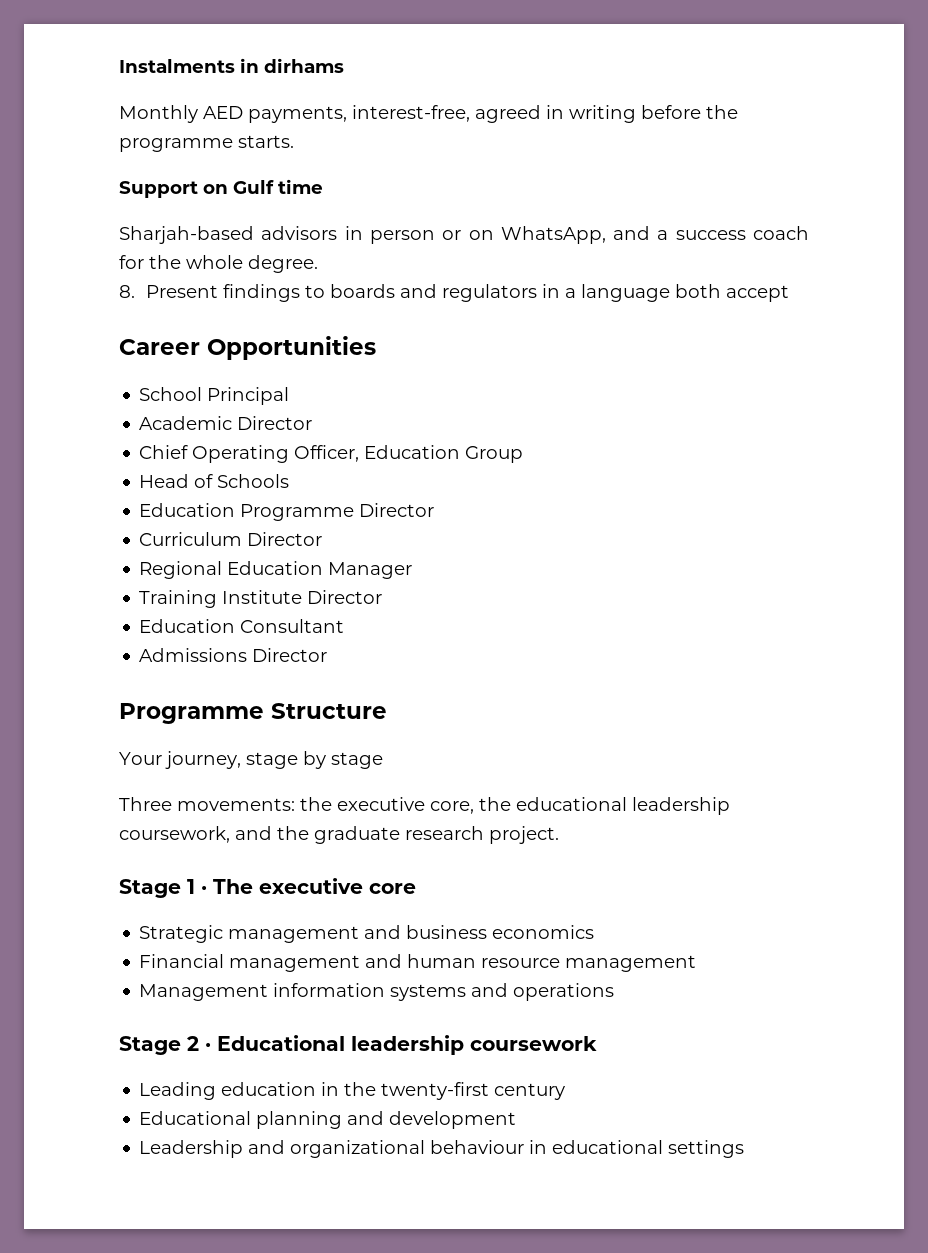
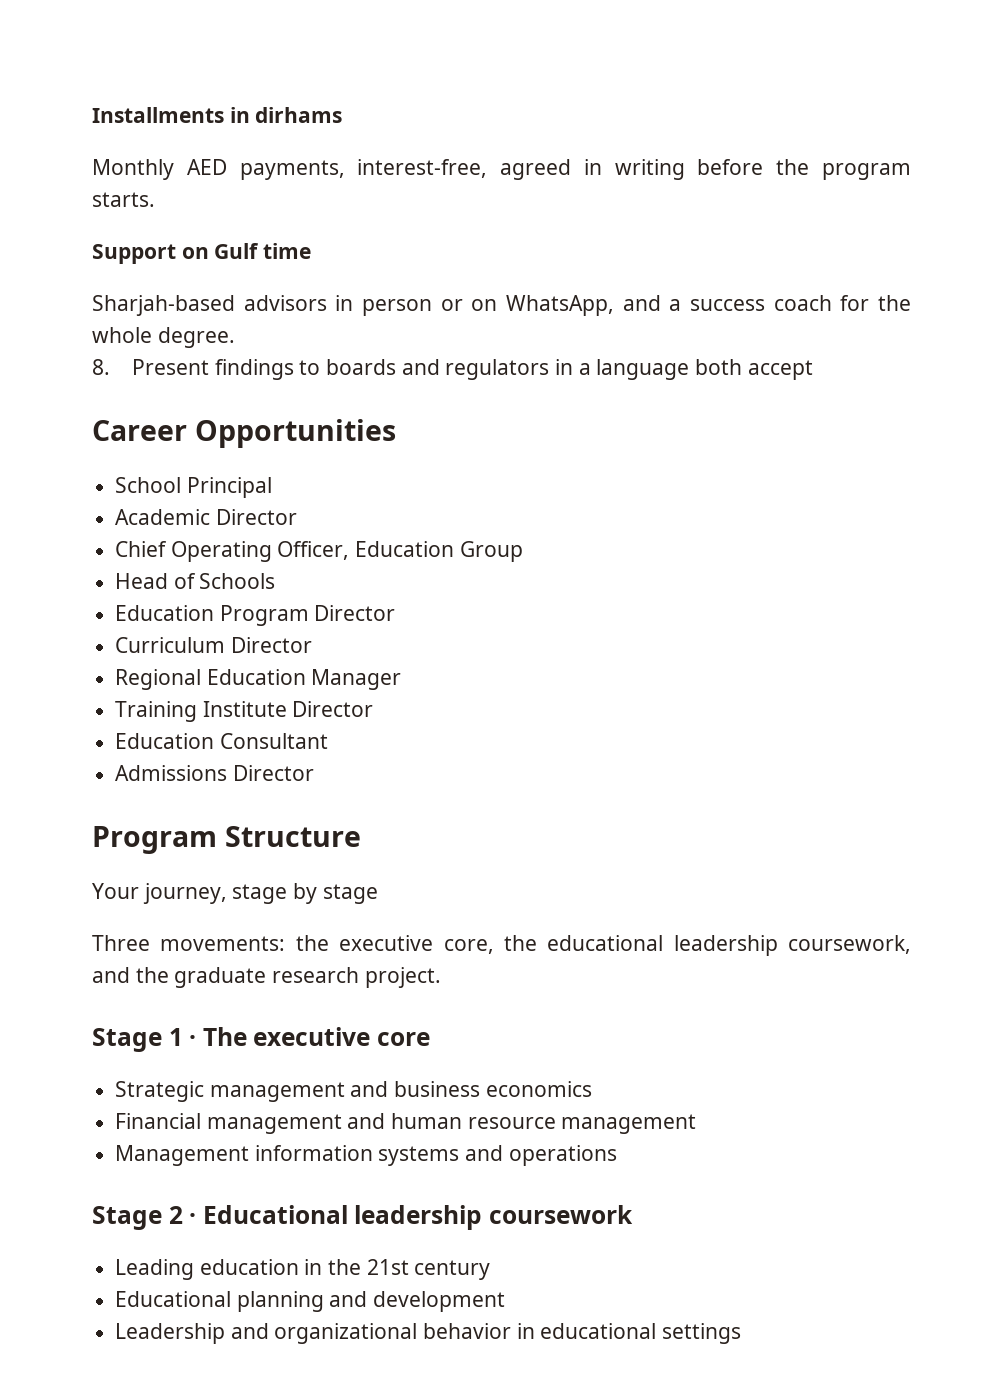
[119,59,235,73] Instalments -> [92,107,224,123] Installments
[119,138,233,152] programme -> [822,163,912,180] program
[240,504,355,521] Programme -> [219,605,309,626] Program
[119,703,264,724] Programme -> [92,826,217,854] Program
[381,1082,490,1100] twenty-first -> [366,1259,409,1275] 21st
[430,1140,525,1154] behaviour -> [423,1323,512,1339] behavior

